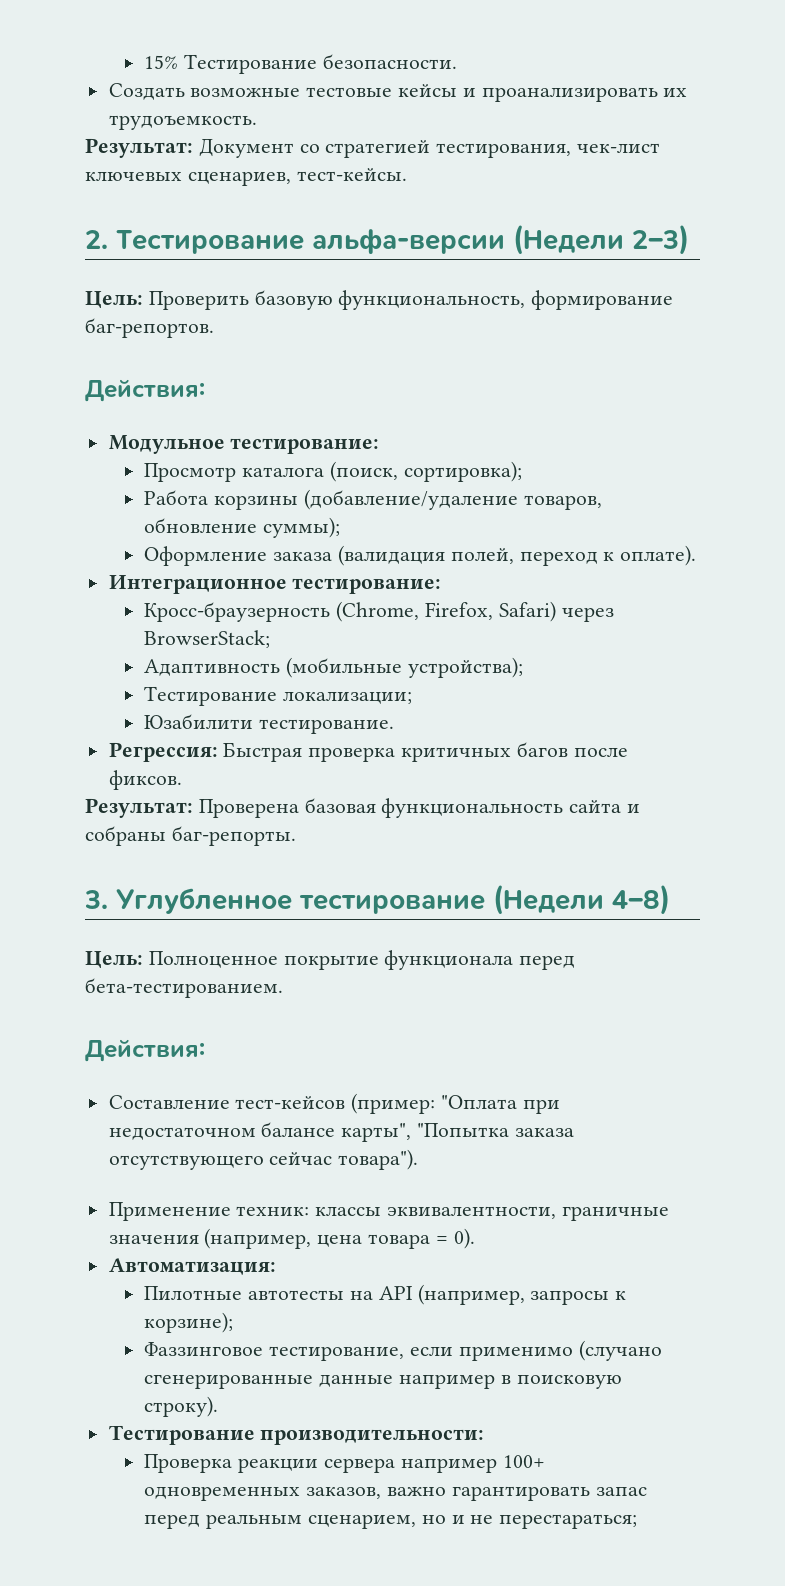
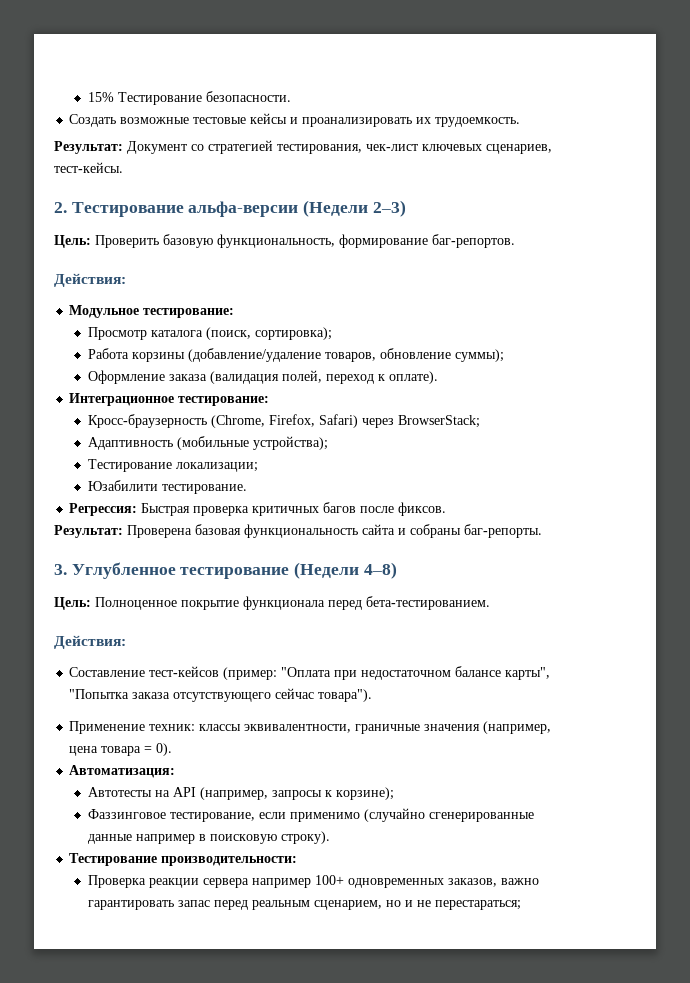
[108,115,257,130] трудоъемкость. -> [435,117,521,127] трудоемкость.
[144,1286,345,1300] Пилотные автотесты -> [88,787,153,797] Автотесты
[578,1340,662,1361] (случано -> [364,808,426,822] (случайно

